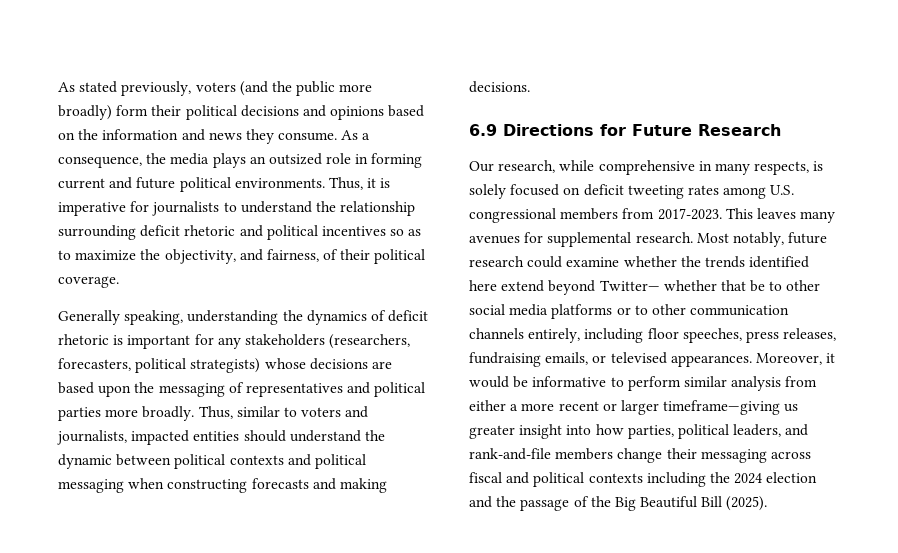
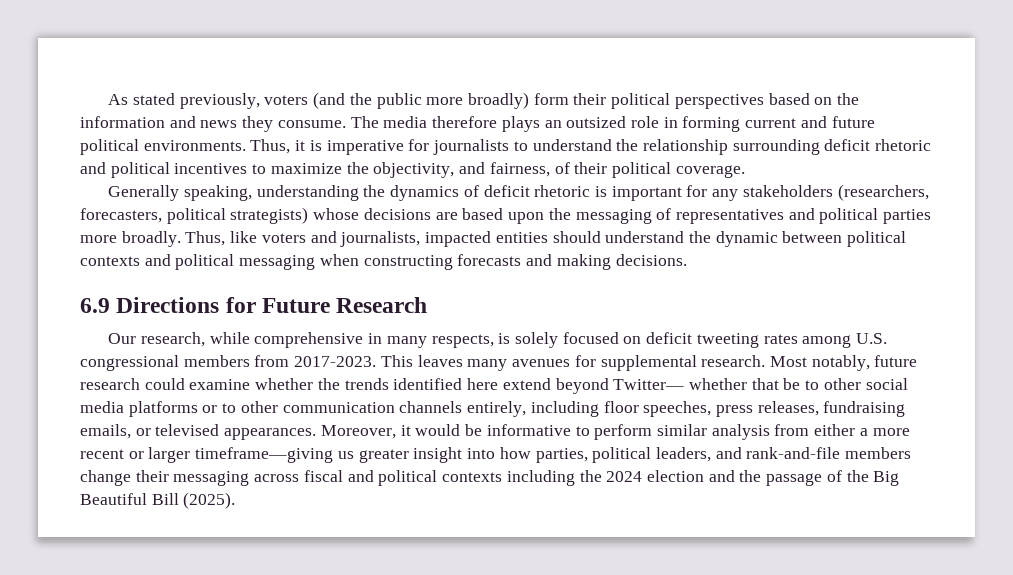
[240,105,385,120] decisions and opinions -> [674,94,764,109] perspectives
[341,130,371,140] [58,153,210,168] As a consequence, the media -> [350,116,498,128] The media therefore
[390,229,422,236] so as -> (248, 168) none
[236,406,297,417] similar to -> [230,231,258,243] like

